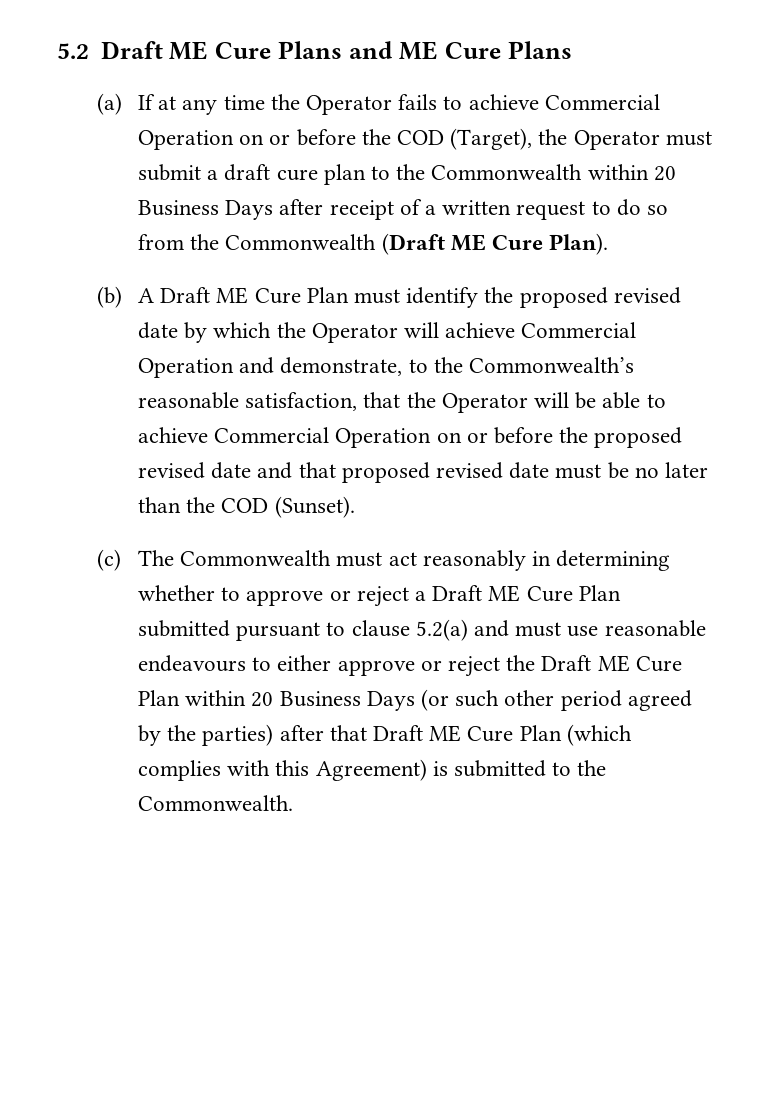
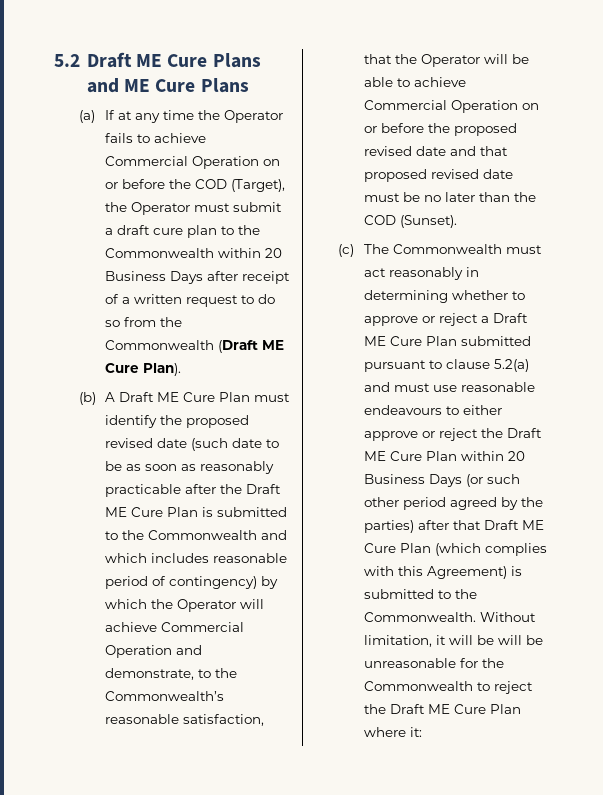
(178, 330) none -> [190,438,279,451] [104,461,274,474] [104,484,281,497] [104,507,287,517] [104,530,287,540] [104,553,287,563] [104,576,257,589] (such date to be as soon as reasonably practicable after the Draft ME Cure Plan is submitted to the Commonwealth and which includes reasonable period of contingency)
(293, 803) none -> [479,612,536,622] [363,635,543,647] [363,658,504,668] [363,681,533,694] [363,704,521,714] [363,727,422,737] Without limitation, it will be will be unreasonable for the Commonwealth to reject the Draft ME Cure Plan where it:

